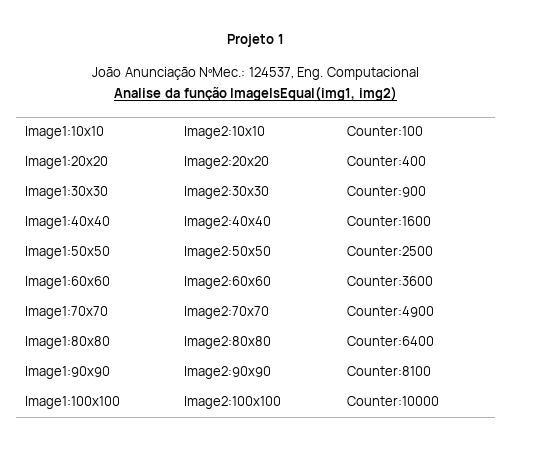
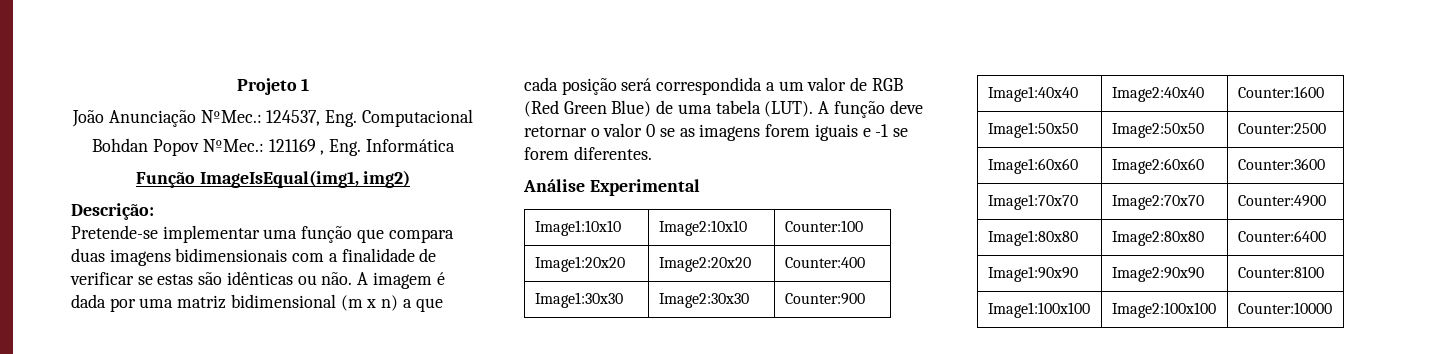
[114,86,397,101] Analise da função ImageIsEqual(img1, img2) -> [92,138,455,156] [135,170,411,188] [71,203,154,220] [71,225,454,243] [71,248,437,266] [70,271,445,289] [71,294,443,312] [524,77,903,95] [524,100,923,118] [524,123,908,141] [524,146,652,160] [523,179,700,196] Bohdan Popov NºMec.: 121169 , Eng. Informática // Função ImageIsEqual(img1, img2) // Descrição: // Pretende-se implementar uma função que compara duas imagens bidimensionais com a finalidade de verificar se estas são idênticas ou não. A imagem é dada por uma matriz bidimensional (m x n) a que cada posição será correspondida a um valor de RGB (Red Green Blue) de uma tabela (LUT). A função deve retornar o valor 0 se as imagens forem iguais e -1 se forem diferentes. // Análise Experimental

